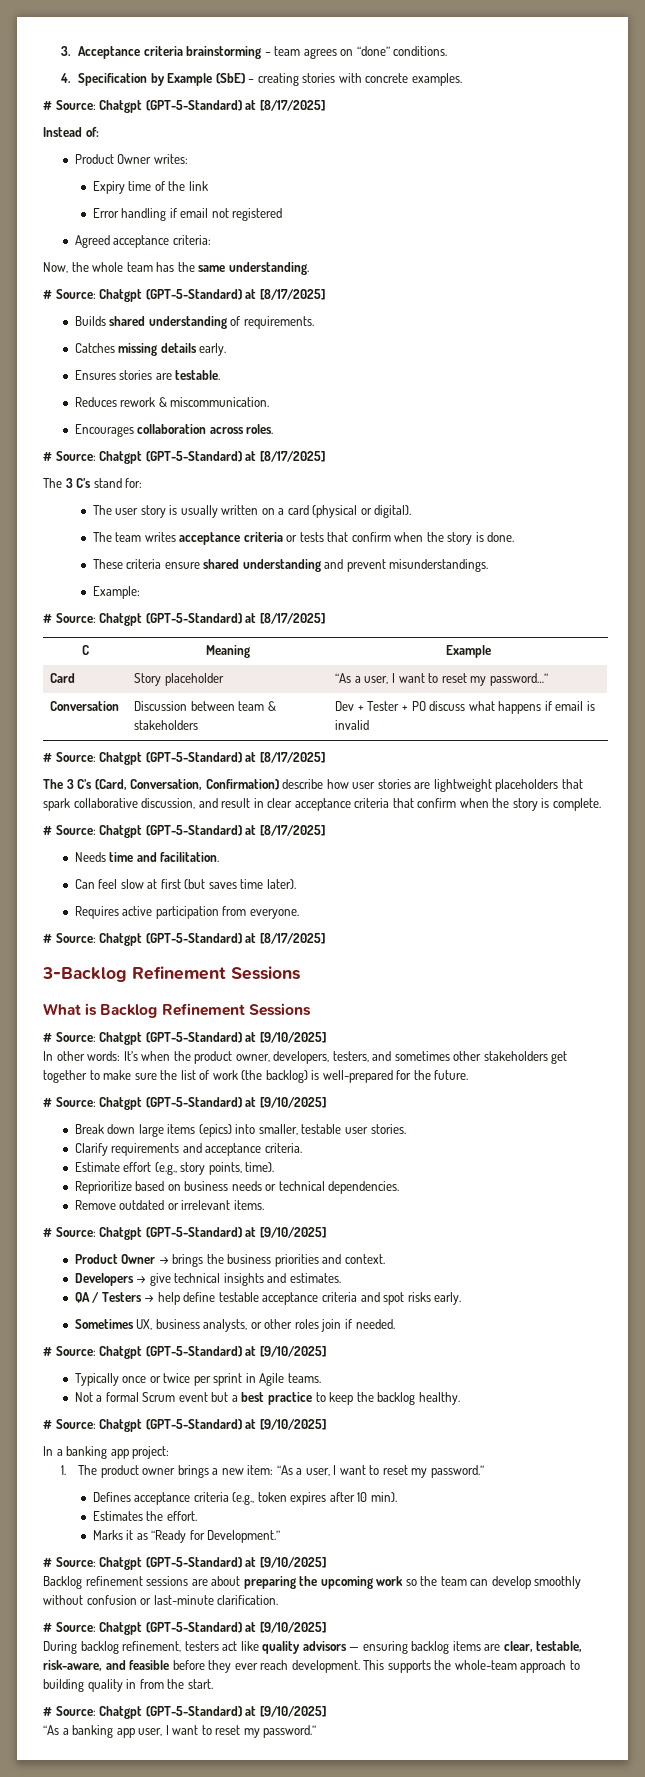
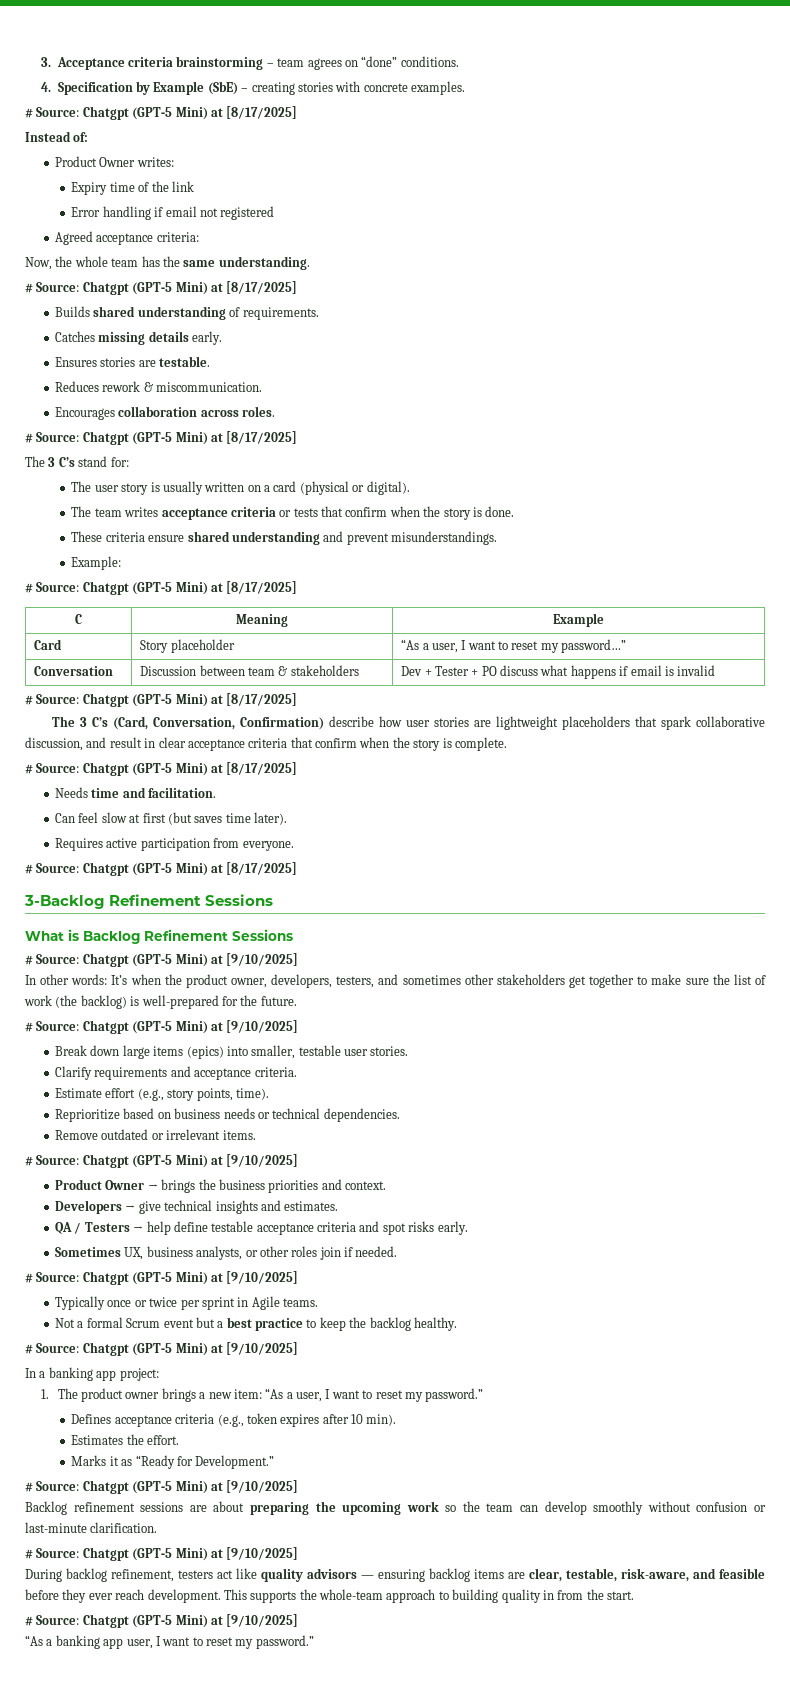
[145,100,242,111] (GPT-5-Standard) -> [132,107,208,120] (GPT‑5 Mini)
[145,289,242,300] (GPT-5-Standard) -> [132,282,208,295] (GPT‑5 Mini)
[145,451,242,462] (GPT-5-Standard) -> [132,432,208,445] (GPT‑5 Mini)
[145,613,242,624] (GPT-5-Standard) -> [132,582,208,595] (GPT‑5 Mini)
[145,752,242,763] (GPT-5-Standard) -> [132,694,208,707] (GPT‑5 Mini)
[145,825,242,836] (GPT-5-Standard) -> [132,763,208,776] (GPT‑5 Mini)
[145,933,242,944] (GPT-5-Standard) -> [132,863,208,876] (GPT‑5 Mini)
[145,1032,242,1043] (GPT-5-Standard) -> [132,954,208,967] (GPT‑5 Mini)
[145,1097,242,1108] (GPT-5-Standard) -> [132,1021,208,1034] (GPT‑5 Mini)
[145,1227,242,1238] (GPT-5-Standard) -> [132,1155,208,1168] (GPT‑5 Mini)
[145,1346,242,1357] (GPT-5-Standard) -> [132,1272,208,1285] (GPT‑5 Mini)
[145,1419,242,1430] (GPT-5-Standard) -> [132,1343,208,1356] (GPT‑5 Mini)
[145,1557,242,1568] (GPT-5-Standard) -> [132,1481,208,1494] (GPT‑5 Mini)
[145,1622,242,1633] (GPT-5-Standard) -> [132,1548,208,1561] (GPT‑5 Mini)
[145,1706,242,1717] (GPT-5-Standard) -> [132,1615,208,1628] (GPT‑5 Mini)

